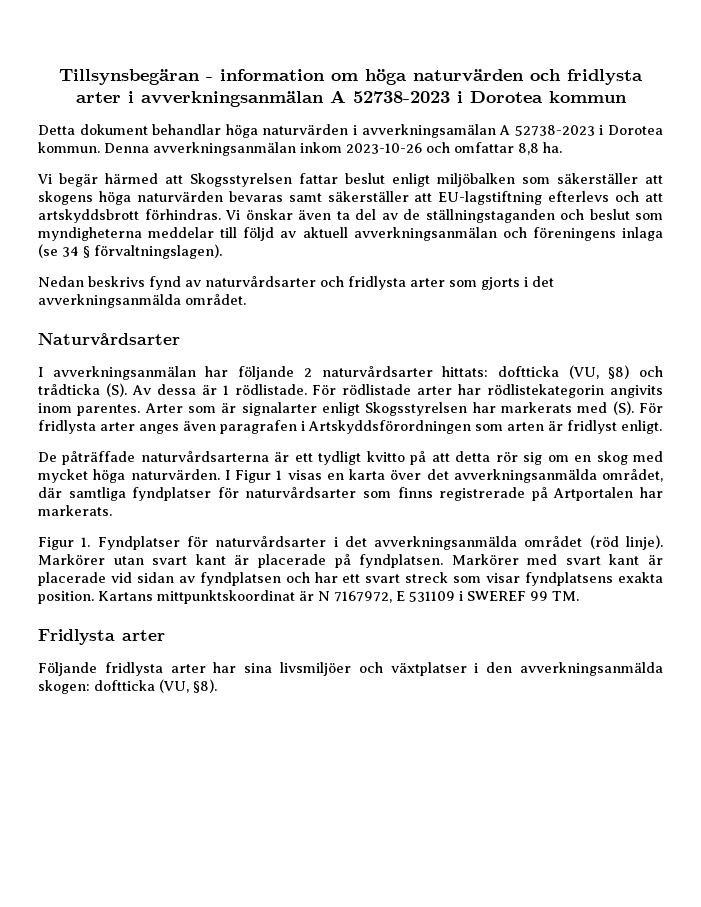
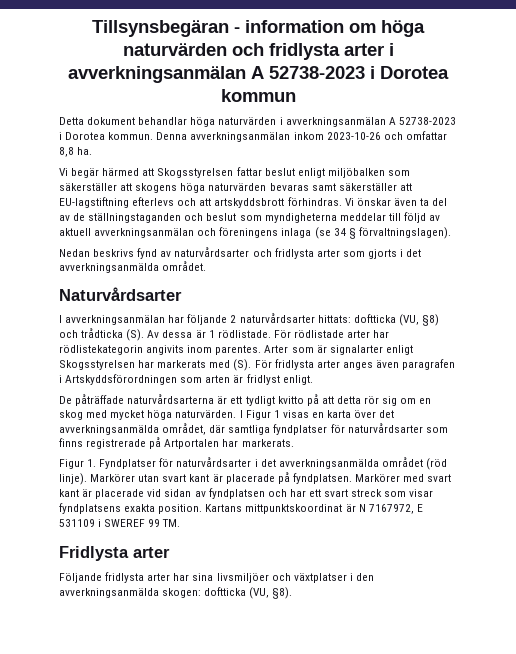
[361,124,496,138] avverkningsamälan -> [285,117,386,127] avverkningsanmälan

